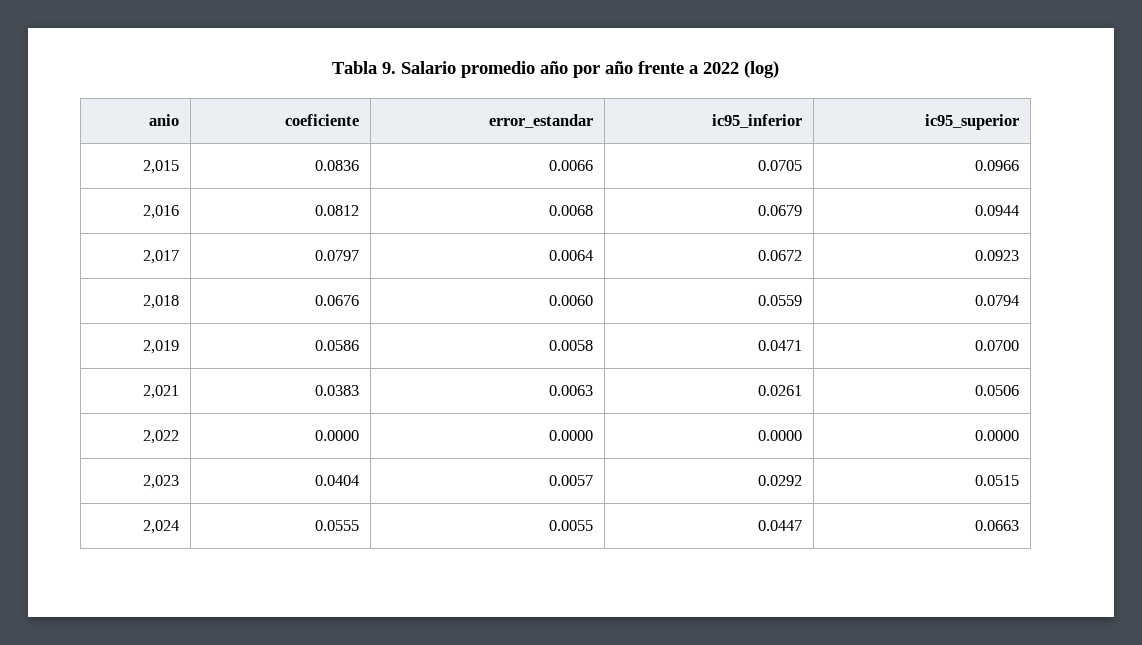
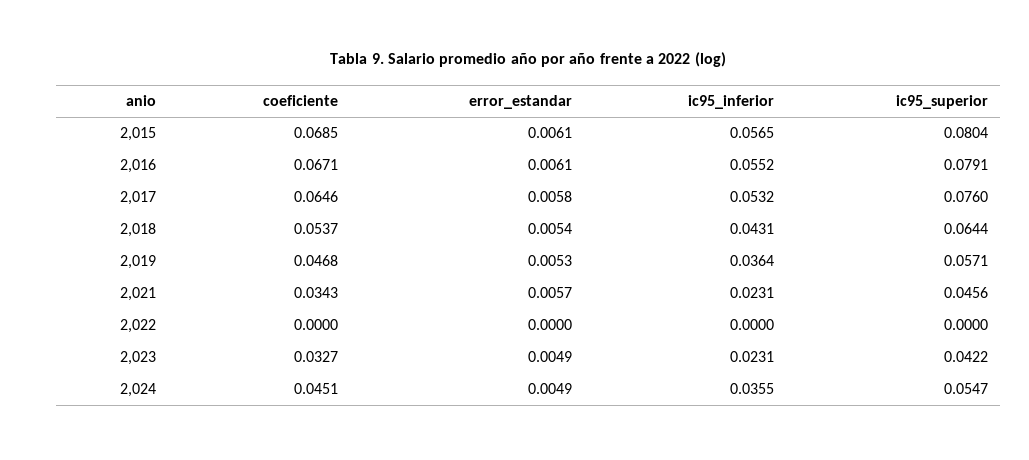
[315,160,360,171] [549,160,594,171] [758,160,803,171] [975,160,1020,171] [143,205,180,219] [315,205,360,216] [549,205,594,216] [758,205,803,216] [975,205,1020,216] [143,250,180,264] [315,250,360,261] [549,250,594,261] [758,250,803,261] [975,250,1020,261] [143,295,180,309] [315,295,360,306] [549,295,594,306] [758,295,803,306] [975,295,1020,306] [143,340,180,354] [315,340,360,351] [549,340,594,351] [758,340,803,351] [975,340,1020,351] [143,385,180,399] [315,385,360,396] [549,385,594,396] [758,385,803,396] [975,385,1020,396] 0.0836 | 0.0066 | 0.0705 | 0.0966 // 2,016 | 0.0812 | 0.0068 | 0.0679 | 0.0944 // 2,017 | 0.0797 | 0.0064 | 0.0672 | 0.0923 // 2,018 | 0.0676 | 0.0060 | 0.0559 | 0.0794 // 2,019 | 0.0586 | 0.0058 | 0.0471 | 0.0700 // 2,021 | 0.0383 | 0.0063 | 0.0261 | 0.0506 -> [294,127,339,138] [528,127,573,138] [730,127,775,138] [944,127,989,138] [120,159,157,173] [294,159,339,170] [528,159,573,170] [730,159,775,170] [944,159,989,170] [120,191,157,205] [294,191,339,202] [528,191,573,202] [730,191,775,202] [944,191,989,202] [120,223,157,237] [294,223,339,234] [528,223,573,234] [730,223,775,234] [944,223,989,234] [120,255,157,269] [294,255,339,266] [528,255,573,266] [730,255,775,266] [944,255,989,266] [120,287,157,301] [294,287,339,298] [528,287,573,298] [730,287,775,298] [944,287,989,298] 0.0685 | 0.0061 | 0.0565 | 0.0804 // 2,016 | 0.0671 | 0.0061 | 0.0552 | 0.0791 // 2,017 | 0.0646 | 0.0058 | 0.0532 | 0.0760 // 2,018 | 0.0537 | 0.0054 | 0.0431 | 0.0644 // 2,019 | 0.0468 | 0.0053 | 0.0364 | 0.0571 // 2,021 | 0.0343 | 0.0057 | 0.0231 | 0.0456
[315,475,360,486] [549,475,594,486] [758,475,803,486] [975,475,1020,486] [143,520,180,534] [315,520,360,531] [549,520,594,531] [758,520,803,531] [975,520,1020,531] 0.0404 | 0.0057 | 0.0292 | 0.0515 // 2,024 | 0.0555 | 0.0055 | 0.0447 | 0.0663 -> [294,351,339,362] [528,351,573,362] [730,351,775,362] [944,351,989,362] [120,383,157,397] [294,383,339,394] [528,383,573,394] [730,383,775,394] [944,383,989,394] 0.0327 | 0.0049 | 0.0231 | 0.0422 // 2,024 | 0.0451 | 0.0049 | 0.0355 | 0.0547

